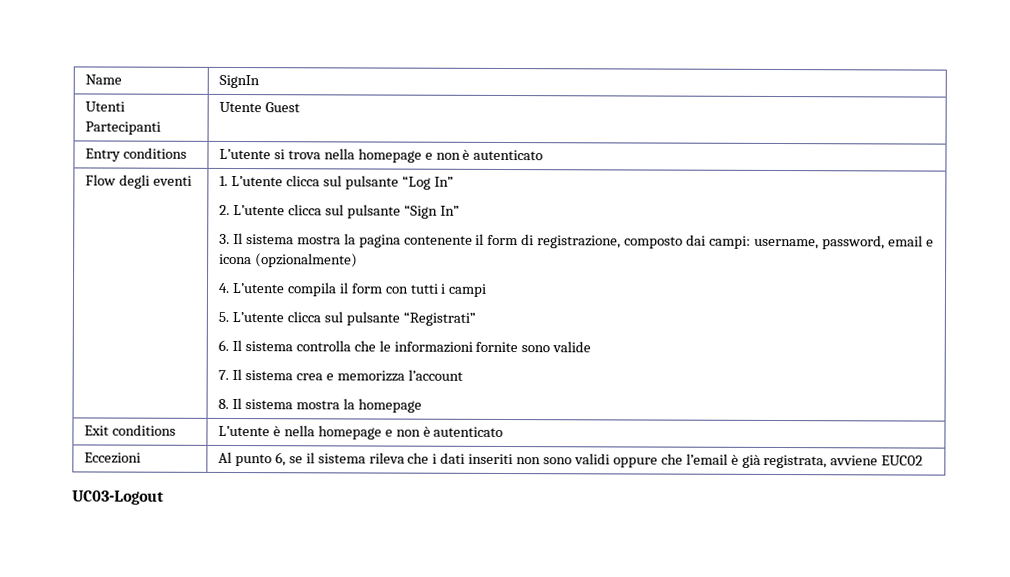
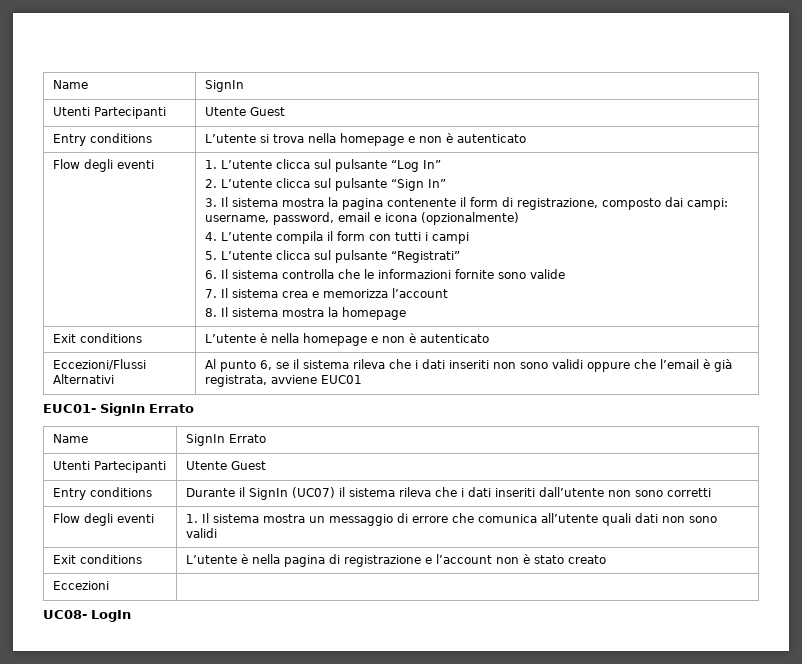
[84,452,142,464] Eccezioni -> [53,359,147,370] [53,374,115,384] Eccezioni/Flussi Alternativi
[881,455,924,466] [72,490,164,505] EUC02 // UC03-Logout -> [321,375,363,384] [43,403,194,416] [53,434,89,443] [186,434,267,446] [53,461,167,473] [186,461,267,470] [53,487,153,500] [186,487,712,500] [53,513,155,526] [186,513,718,526] [186,528,218,538] [53,554,143,564] [186,554,607,567] [53,581,110,590] [43,610,131,622] EUC01 // EUC01- SignIn Errato // Name | SignIn Errato // Utenti Partecipanti | Utente Guest // Entry conditions | Durante il SignIn (UC07) il sistema rileva che i dati inseriti dall’utente non sono corretti // Flow degli eventi | 1. Il sistema mostra un messaggio di errore che comunica all’utente quali dati non sono validi // Exit conditions | L’utente è nella pagina di registrazione e l’account non è stato creato // Eccezioni | // UC08- LogIn

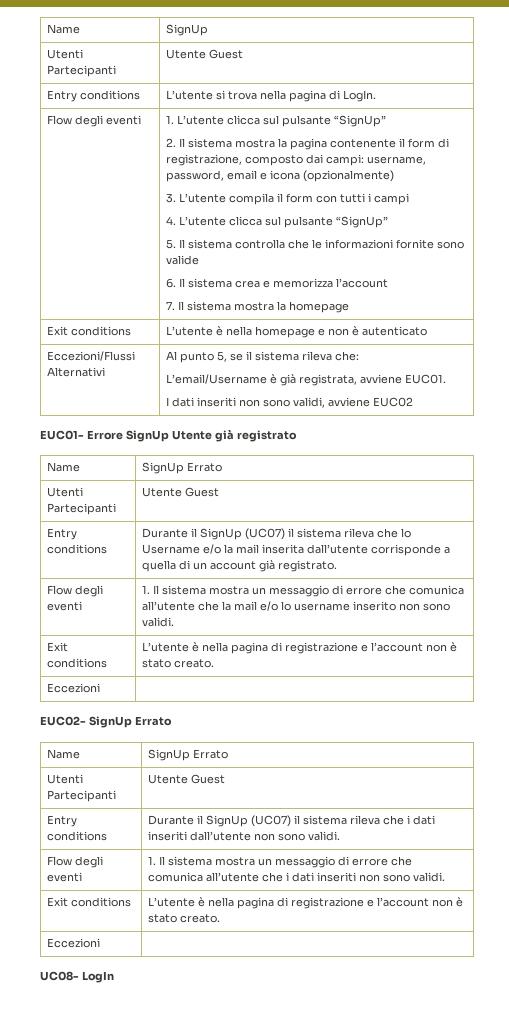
[53,80,89,89] [205,80,245,92] Name | SignIn -> [46,24,80,34] [165,24,208,36] Name | SignUp
[340,133,527,146] homepage e non è autenticato -> [288,90,376,102] pagina di LogIn.
[391,160,442,172] “Log In” -> [333,115,386,127] “SignUp”
[221,178,447,191] [205,198,218,207] L’utente clicca sul pulsante “Sign In” // 3. -> (176, 142) none
[205,232,218,241] 4. -> [165,193,176,203] 3.
[205,250,461,263] [205,270,218,279] 5. L’utente clicca sul pulsante “Registrati” // 6. -> [165,216,388,228] [165,239,176,249] 4. L’utente clicca sul pulsante “SignUp” // 5.
[205,289,218,298] 7. -> [165,278,176,288] 6.
[205,308,218,317] 8. -> [165,301,175,310] 7.
[260,360,273,370] 6, -> [216,351,227,362] 5,
[389,359,733,372] [205,375,363,387] [43,403,194,416] [53,434,89,443] [186,434,267,446] [53,461,167,473] [186,461,267,470] [53,487,153,500] [186,487,712,500] che i dati inseriti non sono validi oppure che l’email è già registrata, avviene EUC01 // EUC01- SignIn Errato // Name | SignIn Errato // Utenti Partecipanti | Utente Guest // Entry conditions | Durante il SignIn (UC07) il sistema rileva che i dati inseriti dall’utente non sono corretti -> [334,351,359,361] [165,374,446,386] [165,397,413,408] [40,429,297,442] [46,462,80,472] [141,462,222,474] [46,487,83,497] [46,503,116,515] [141,487,219,497] [46,528,77,540] [46,544,107,554] [141,528,411,540] [141,544,450,556] [141,560,337,572] che: // L’email/Username è già registrata, avviene EUC01. // I dati inseriti non sono validi, avviene EUC02 // EUC01- Errore SignUp Utente già registrato // Name | SignUp Errato // Utenti Partecipanti | Utente Guest // Entry conditions | Durante il SignUp (UC07) il sistema rileva che lo Username e/o la mail inserita dall’utente corrisponde a quella di un account già registrato.
[602,513,718,526] [186,528,218,538] quali dati non sono validi -> [197,601,450,611] [141,617,174,627] che la mail e/o lo username inserito non sono validi.
[568,555,607,564] creato -> [173,659,214,668] [46,683,100,693] [40,716,172,728] [46,749,80,759] [147,749,228,761] [46,774,83,784] [46,790,116,802] [147,774,225,784] [46,815,77,827] [46,831,107,841] [147,815,435,827] [147,831,340,841] [46,856,103,868] [46,872,82,882] [147,856,412,868] [147,872,445,882] [46,897,131,907] [147,897,463,909] [147,914,220,923] creato. // Eccezioni | // EUC02- SignUp Errato // Name | SignUp Errato // Utenti Partecipanti | Utente Guest // Entry conditions | Durante il SignUp (UC07) il sistema rileva che i dati inseriti dall’utente non sono validi. // Flow degli eventi | 1. Il sistema mostra un messaggio di errore che comunica all’utente che i dati inseriti non sono validi. // Exit conditions | L’utente è nella pagina di registrazione e l’account non è stato creato.

